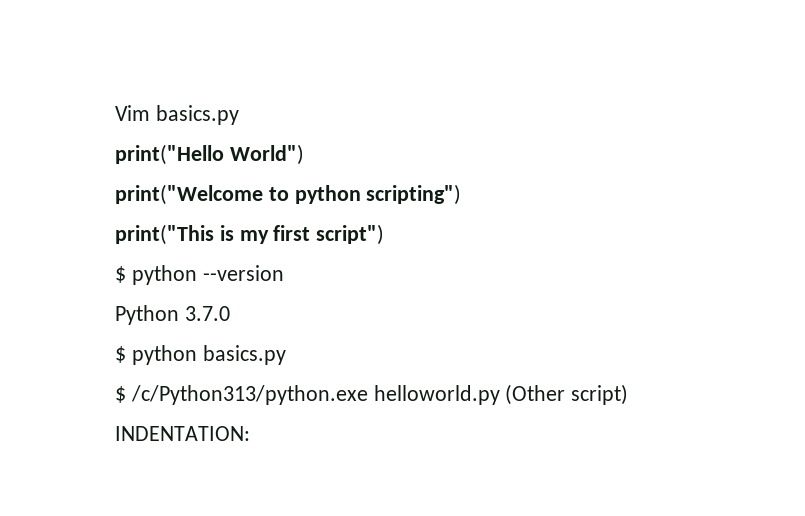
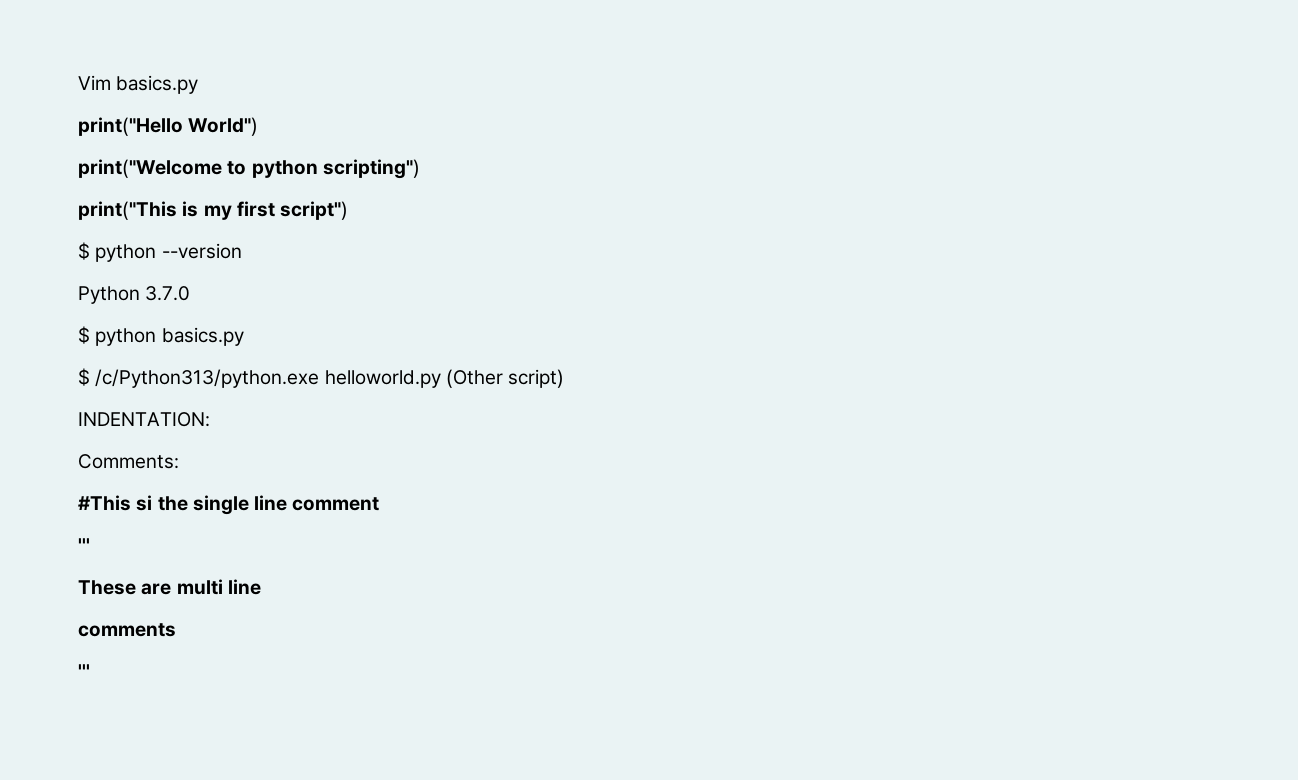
(250, 433) none -> [78,454,179,469] [78,495,380,515] [78,538,90,552] [78,579,261,595] [78,623,176,637] [78,664,90,678] // Comments: // #This si the single line comment // ''' // These are multi line // comments // '''

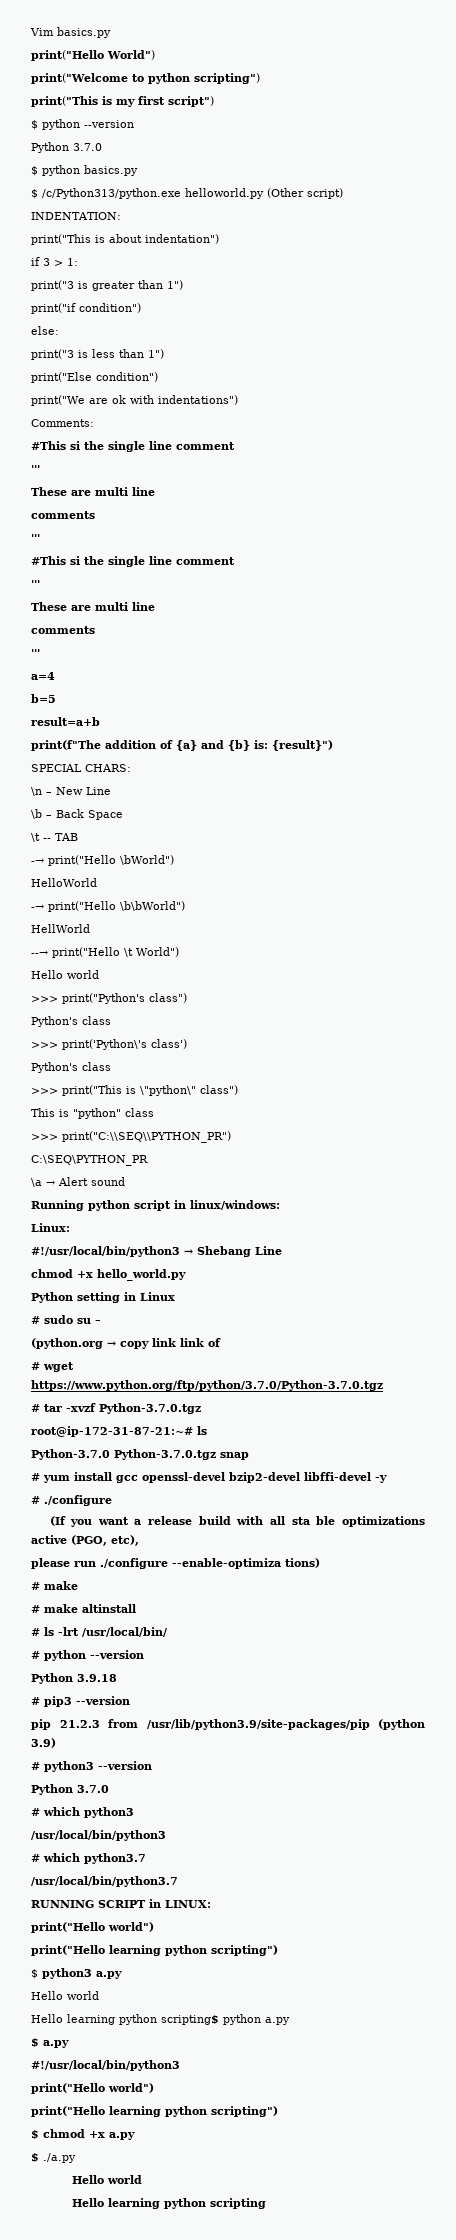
(210, 419) none -> [31,234,219,245] [31,257,78,266] [31,280,183,291] [31,303,141,314] [31,326,59,335] [31,349,164,360] [31,372,158,383] [31,395,238,406] // print("This is about indentation") // if 3 > 1: // print("3 is greater than 1") // print("if condition") // else: // print("3 is less than 1") // print("Else condition") // print("We are ok with indentations")
(90, 671) none -> [31,556,235,567] [31,580,40,588] [31,602,155,611] [31,626,95,634] [31,649,40,657] [31,672,55,680] [31,694,56,703] [31,717,100,726] [31,740,333,751] [31,764,131,772] [31,787,111,796] [31,809,123,820] [31,833,78,842] [31,855,174,866] [31,878,97,887] [31,901,185,912] [31,924,90,933] [31,947,179,958] [31,970,99,979] [31,993,187,1004] [31,1016,111,1027] [31,1039,187,1050] [31,1062,111,1073] [31,1085,238,1096] [31,1108,154,1119] [31,1131,231,1143] [31,1155,148,1166] [31,1177,125,1187] [31,1200,280,1211] [31,1223,70,1232] [31,1246,282,1257] [31,1269,186,1281] [31,1292,175,1303] [31,1315,101,1324] [31,1338,221,1349] [31,1362,74,1372] [31,1380,383,1391] [31,1403,201,1414] [31,1426,207,1437] [31,1449,249,1460] [31,1472,387,1483] [31,1495,112,1506] [49,1516,425,1527] [31,1535,139,1546] [31,1558,320,1569] [31,1581,78,1590] [31,1604,136,1613] [31,1627,168,1637] [31,1650,144,1661] [31,1673,117,1684] [31,1696,130,1707] [31,1719,425,1730] [31,1738,56,1748] [31,1761,152,1772] [31,1784,109,1795] [31,1807,134,1818] [31,1830,166,1841] [31,1853,146,1864] [31,1876,178,1887] [31,1899,211,1908] [31,1922,154,1933] [31,1945,278,1956] [31,1968,122,1979] [31,1991,99,2000] [31,2014,290,2025] [31,2038,69,2048] [31,2060,180,2071] [31,2083,154,2094] [31,2106,278,2117] [31,2129,135,2140] [31,2153,76,2163] [72,2175,143,2184] [72,2198,267,2209] // #This si the single line comment // ''' // These are multi line // comments // ''' // a=4 // b=5 // result=a+b // print(f"The addition of {a} and {b} is: {result}") // SPECIAL CHARS: // \n – New Line // \b – Back Space // \t -- TAB // -→ print("Hello \bWorld") // HelloWorld // -→ print("Hello \b\bWorld") // HellWorld // --→ print("Hello \t World") // Hello world // >>> print("Python's class") // Python's class // >>> print('Python\'s class') // Python's class // >>> print("This is \"python\" class") // This is "python" class // >>> print("C:\\SEQ\\PYTHON_PR") // C:\SEQ\PYTHON_PR // \a → Alert sound // Running python script in linux/windows: // Linux: // #!/usr/local/bin/python3 → Shebang Line // chmod +x hello_world.py // Python setting in Linux // # sudo su – // (python.org → copy link link of // # wget https://www.python.org/ftp/python/3.7.0/Python-3.7.0.tgz // # tar -xvzf Python-3.7.0.tgz // root@ip-172-31-87-21:~# ls // Python-3.7.0 Python-3.7.0.tgz snap // # yum install gcc openssl-devel bzip2-devel libffi-devel -y // # ./configure // (If you want a release build with all sta ble optimizations active (PGO, etc), // please run ./configure --enable-optimiza tions) // # make // # make altinstall // # ls -lrt /usr/local/bin/ // # python --version // Python 3.9.18 // # pip3 --version // pip 21.2.3 from /usr/lib/python3.9/site-packages/pip (python 3.9) // # python3 --version // Python 3.7.0 // # which python3 // /usr/local/bin/python3 // # which python3.7 // /usr/local/bin/python3.7 // RUNNING SCRIPT in LINUX: // print("Hello world") // print("Hello learning python scripting") // $ python3 a.py // Hello world // Hello learning python scripting$ python a.py // $ a.py // #!/usr/local/bin/python3 // print("Hello world") // print("Hello learning python scripting") // $ chmod +x a.py // $ ./a.py // Hello world // Hello learning python scripting

